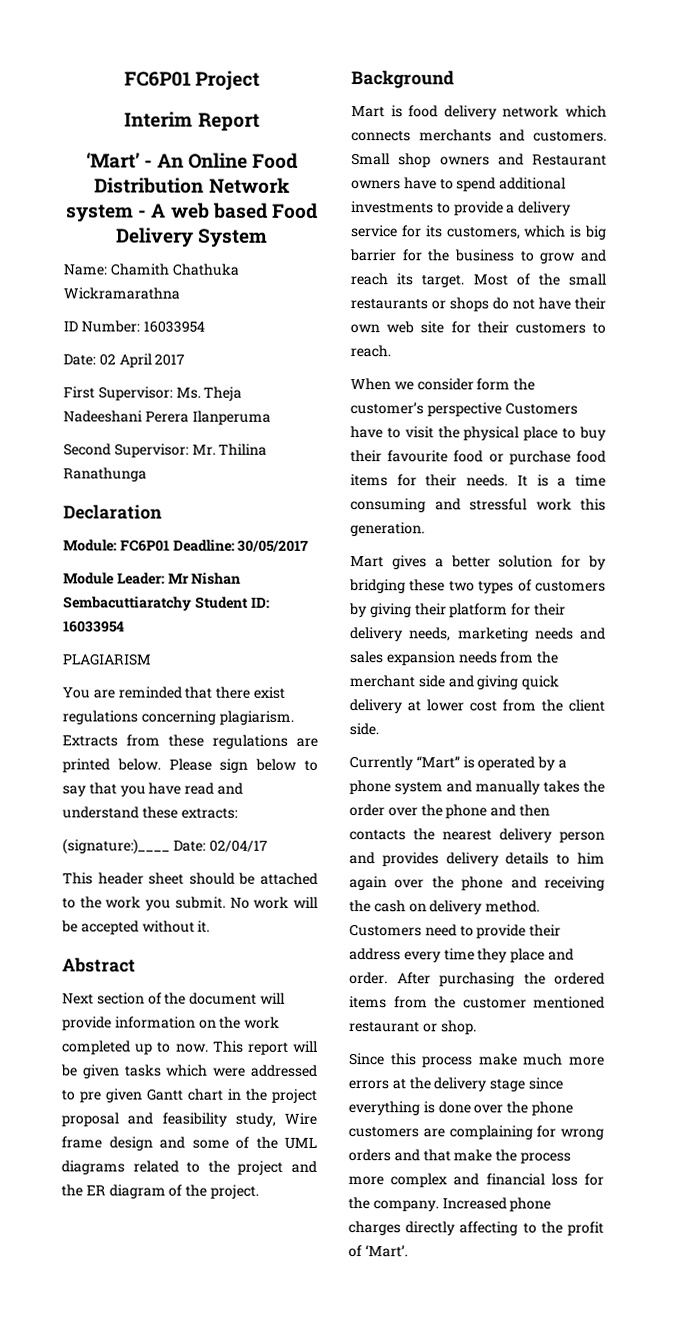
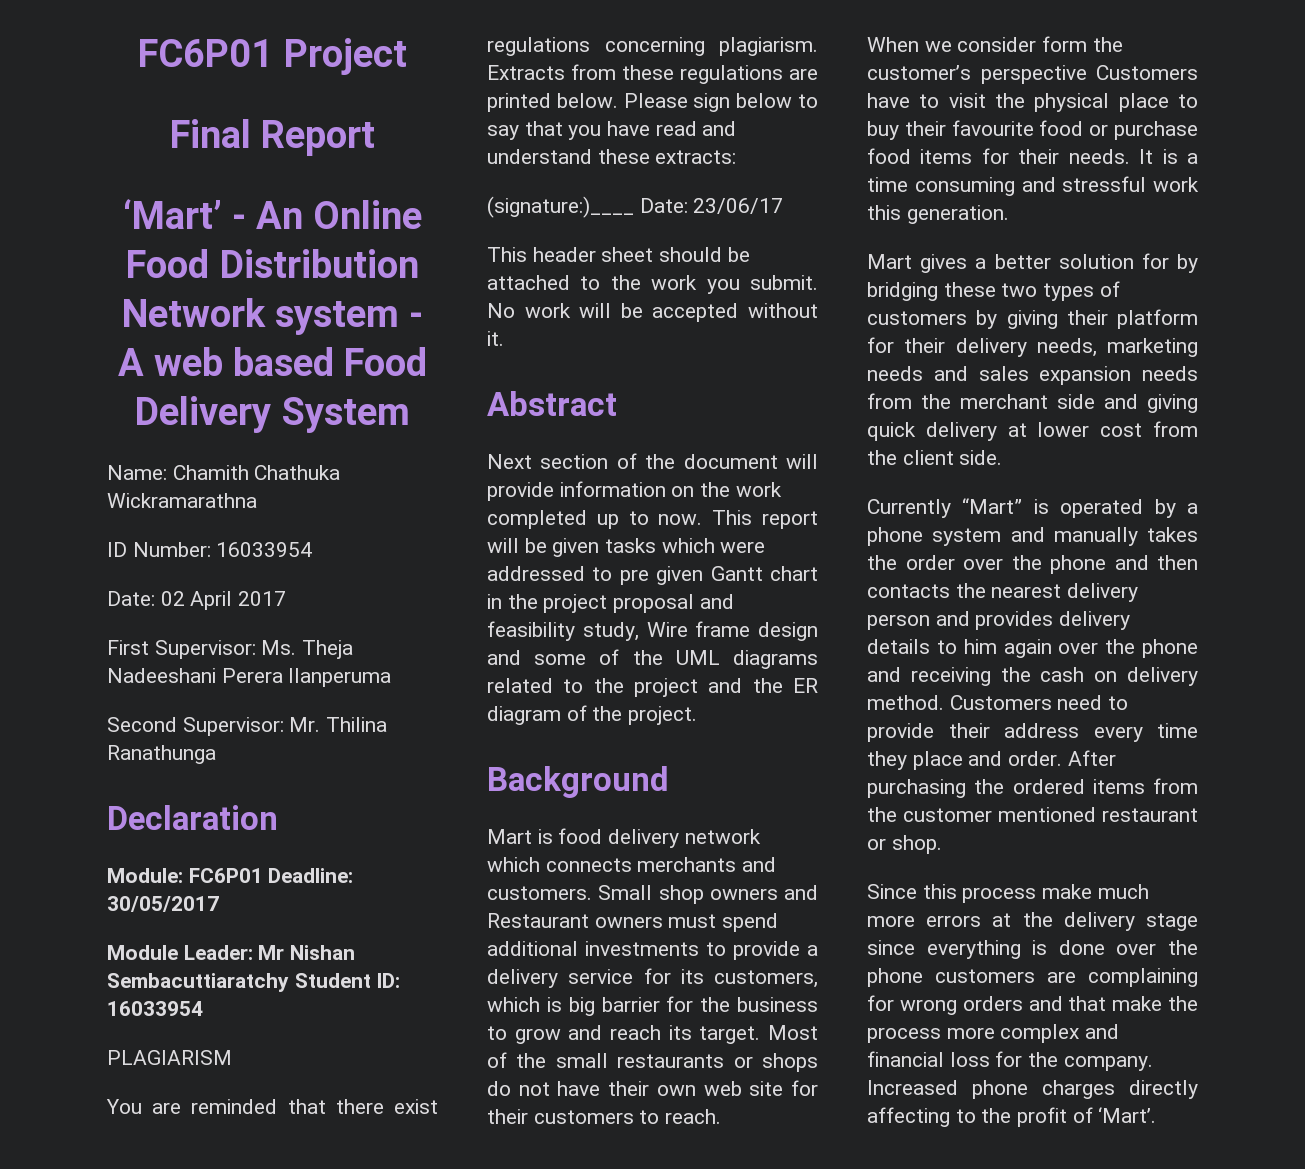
[124,111,194,128] Interim -> [169,119,251,148] Final
[208,839,268,852] 02/04/17 -> [693,198,784,214] 23/06/17
[403,177,454,190] have to -> [668,914,717,928] must

